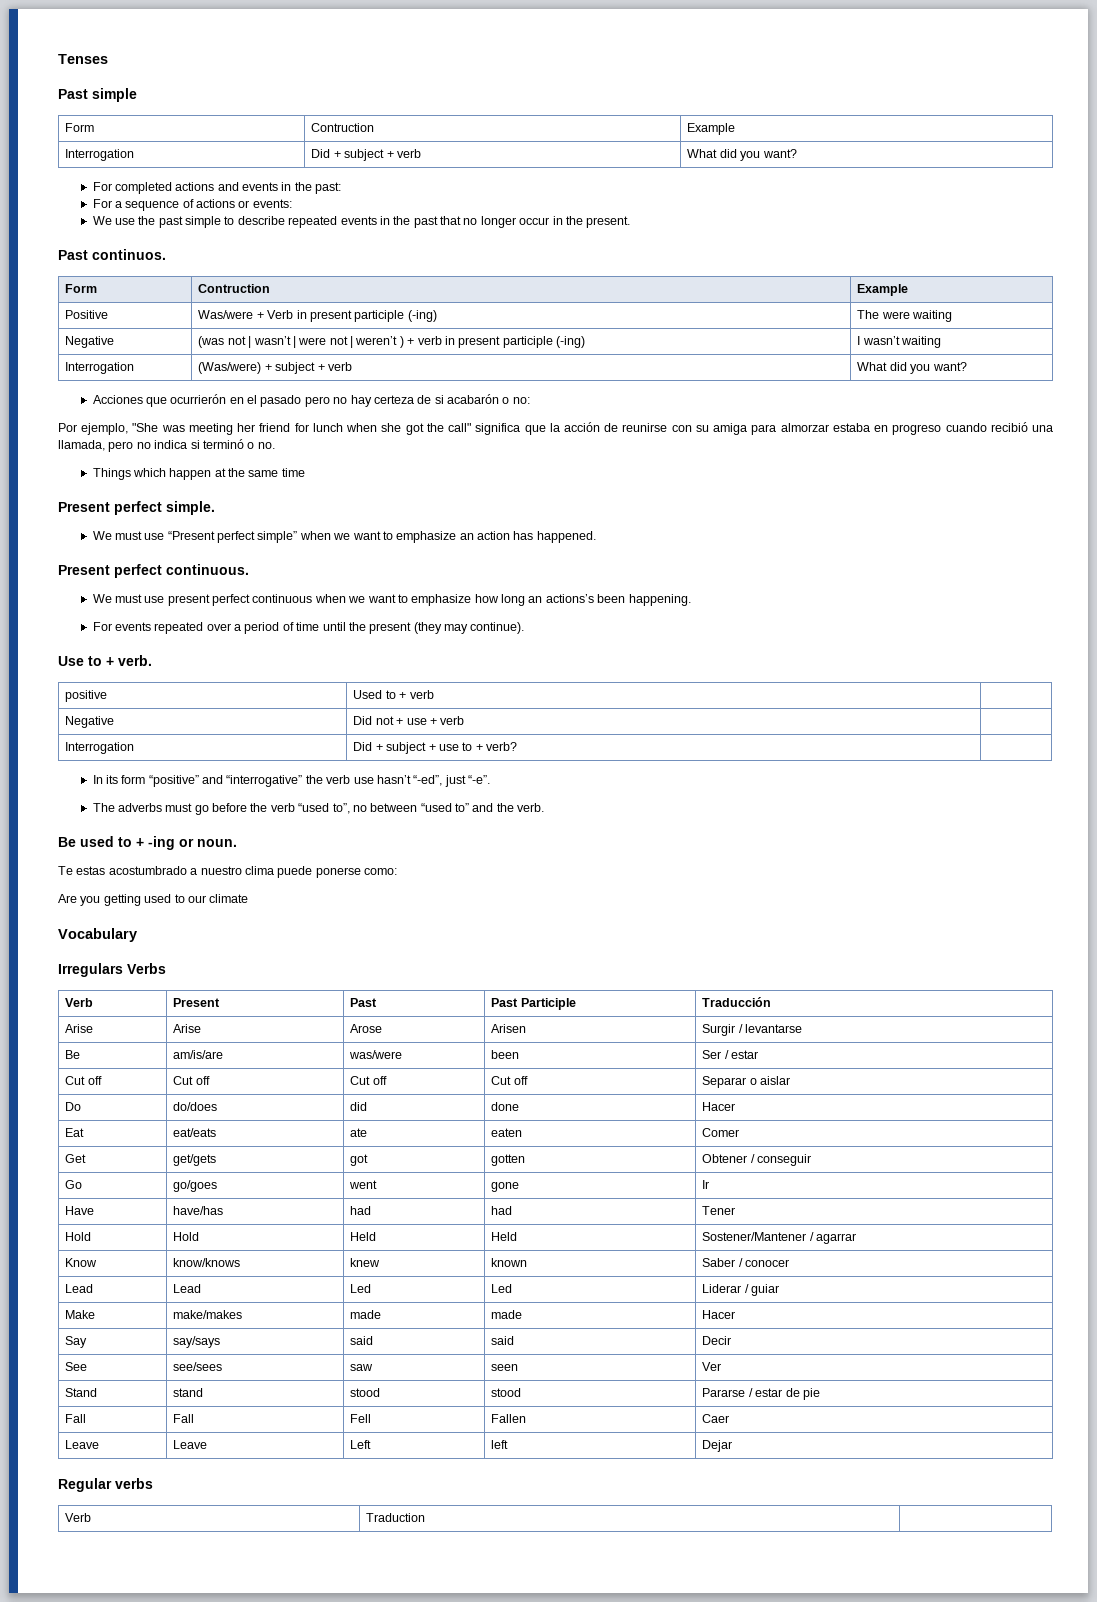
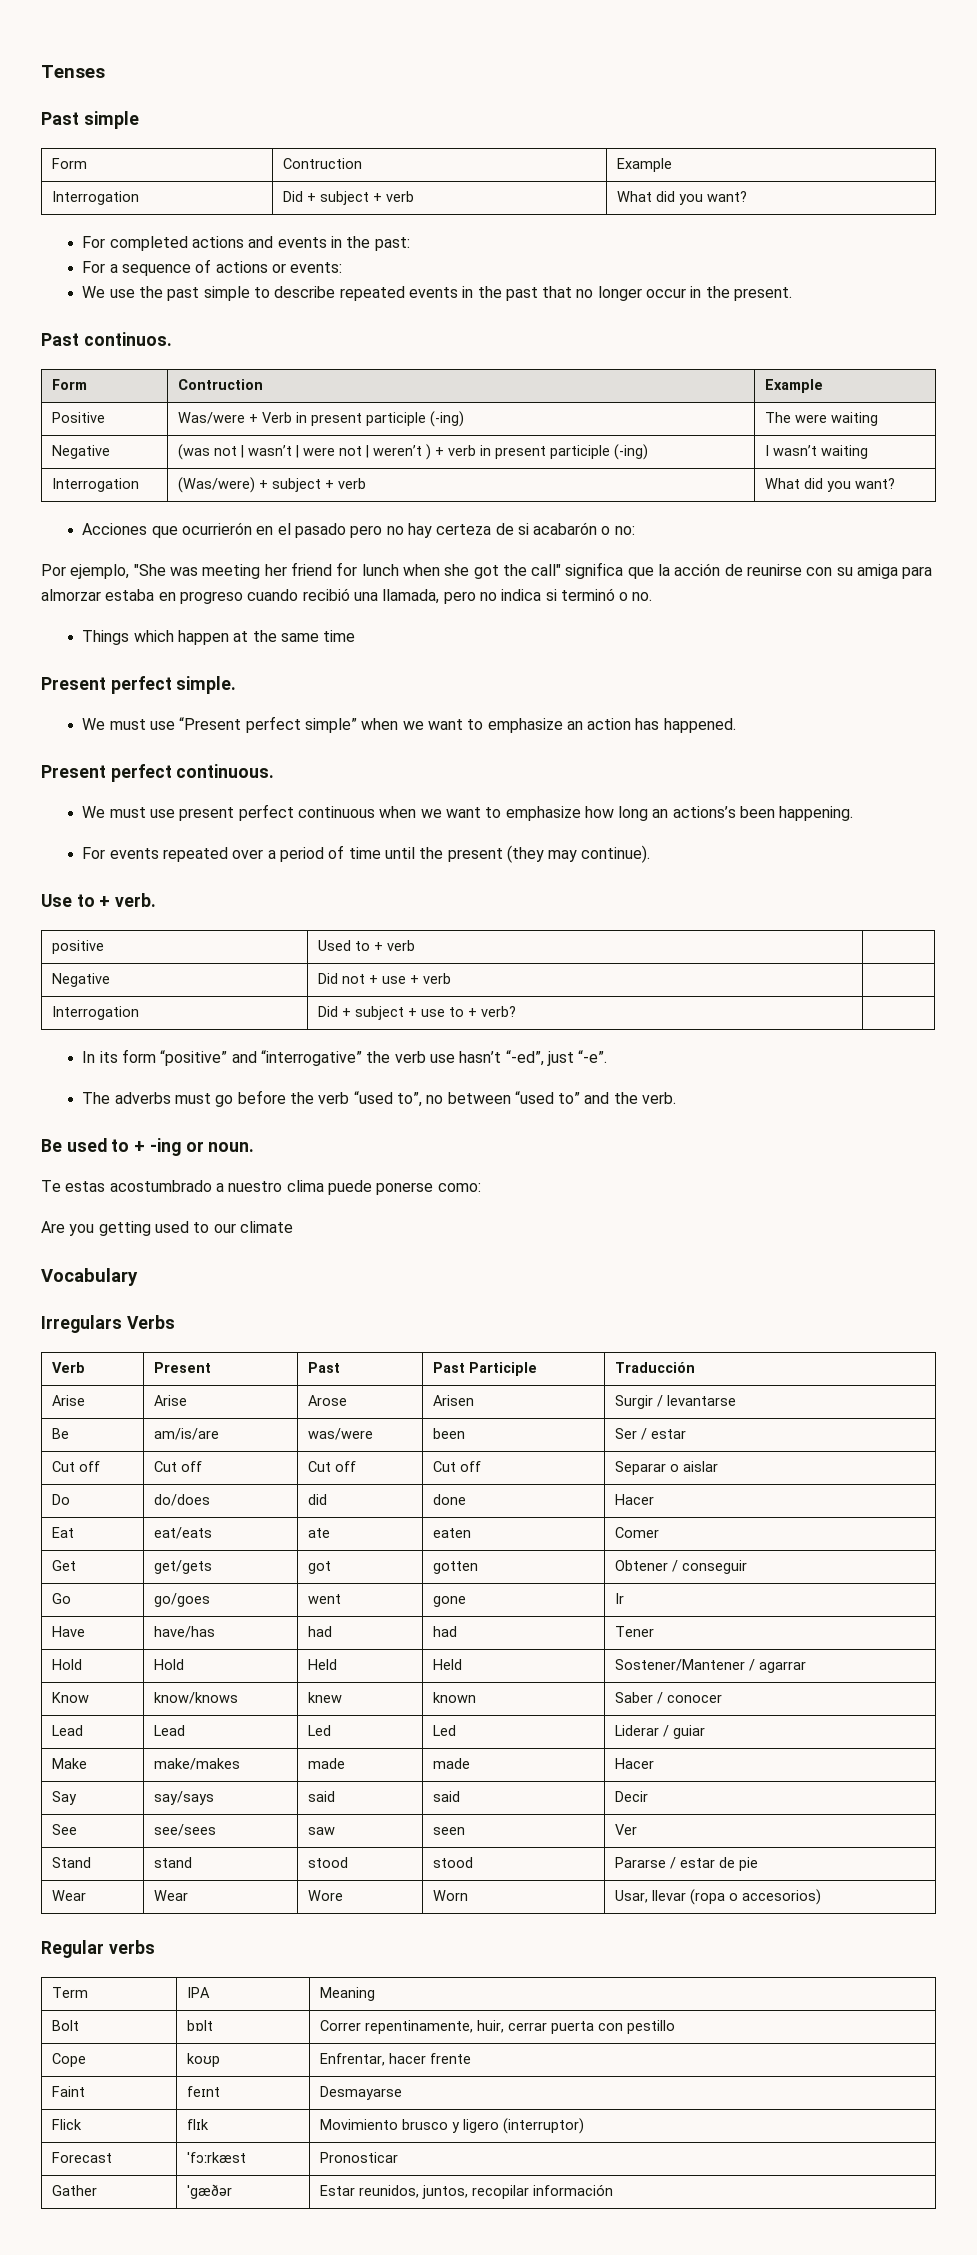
[65,1414,87,1423] [173,1414,195,1423] [350,1414,372,1423] [491,1414,527,1423] [702,1414,730,1423] [65,1440,100,1449] [173,1440,208,1449] [350,1440,372,1449] [491,1440,509,1449] [702,1440,733,1452] [58,1478,153,1492] [65,1513,92,1522] [366,1513,426,1522] Fall | Fall | Fell | Fallen | Caer // Leave | Leave | Left | left | Dejar // Regular verbs // Verb | Traduction | -> [52,1890,87,1901] [154,1890,189,1901] [308,1890,344,1901] [433,1890,469,1901] [615,1889,822,1905] [41,1940,155,1958] [52,1987,89,1998] [187,1987,211,1998] [320,1987,376,2001] [52,2020,80,2031] [187,2020,214,2031] [320,2020,676,2034] [52,2053,87,2067] [187,2053,221,2067] [320,2053,472,2066] [52,2086,86,2097] [187,2086,221,2097] [320,2086,403,2100] [52,2119,83,2130] [187,2119,210,2130] [320,2118,585,2134] [52,2152,113,2163] [187,2152,247,2163] [320,2152,399,2163] [52,2185,98,2196] [187,2184,233,2199] [320,2184,614,2199] Wear | Wear | Wore | Worn | Usar, llevar (ropa o accesorios) // Regular verbs // Term | IPA | Meaning // Bolt | bɒlt | Correr repentinamente, huir, cerrar puerta con pestillo // Cope | koʊp | Enfrentar, hacer frente // Faint | feɪnt | Desmayarse // Flick | flɪk | Movimiento brusco y ligero (interruptor) // Forecast | ˈfɔːrkæst | Pronosticar // Gather | ˈɡæðər | Estar reunidos, juntos, recopilar información

